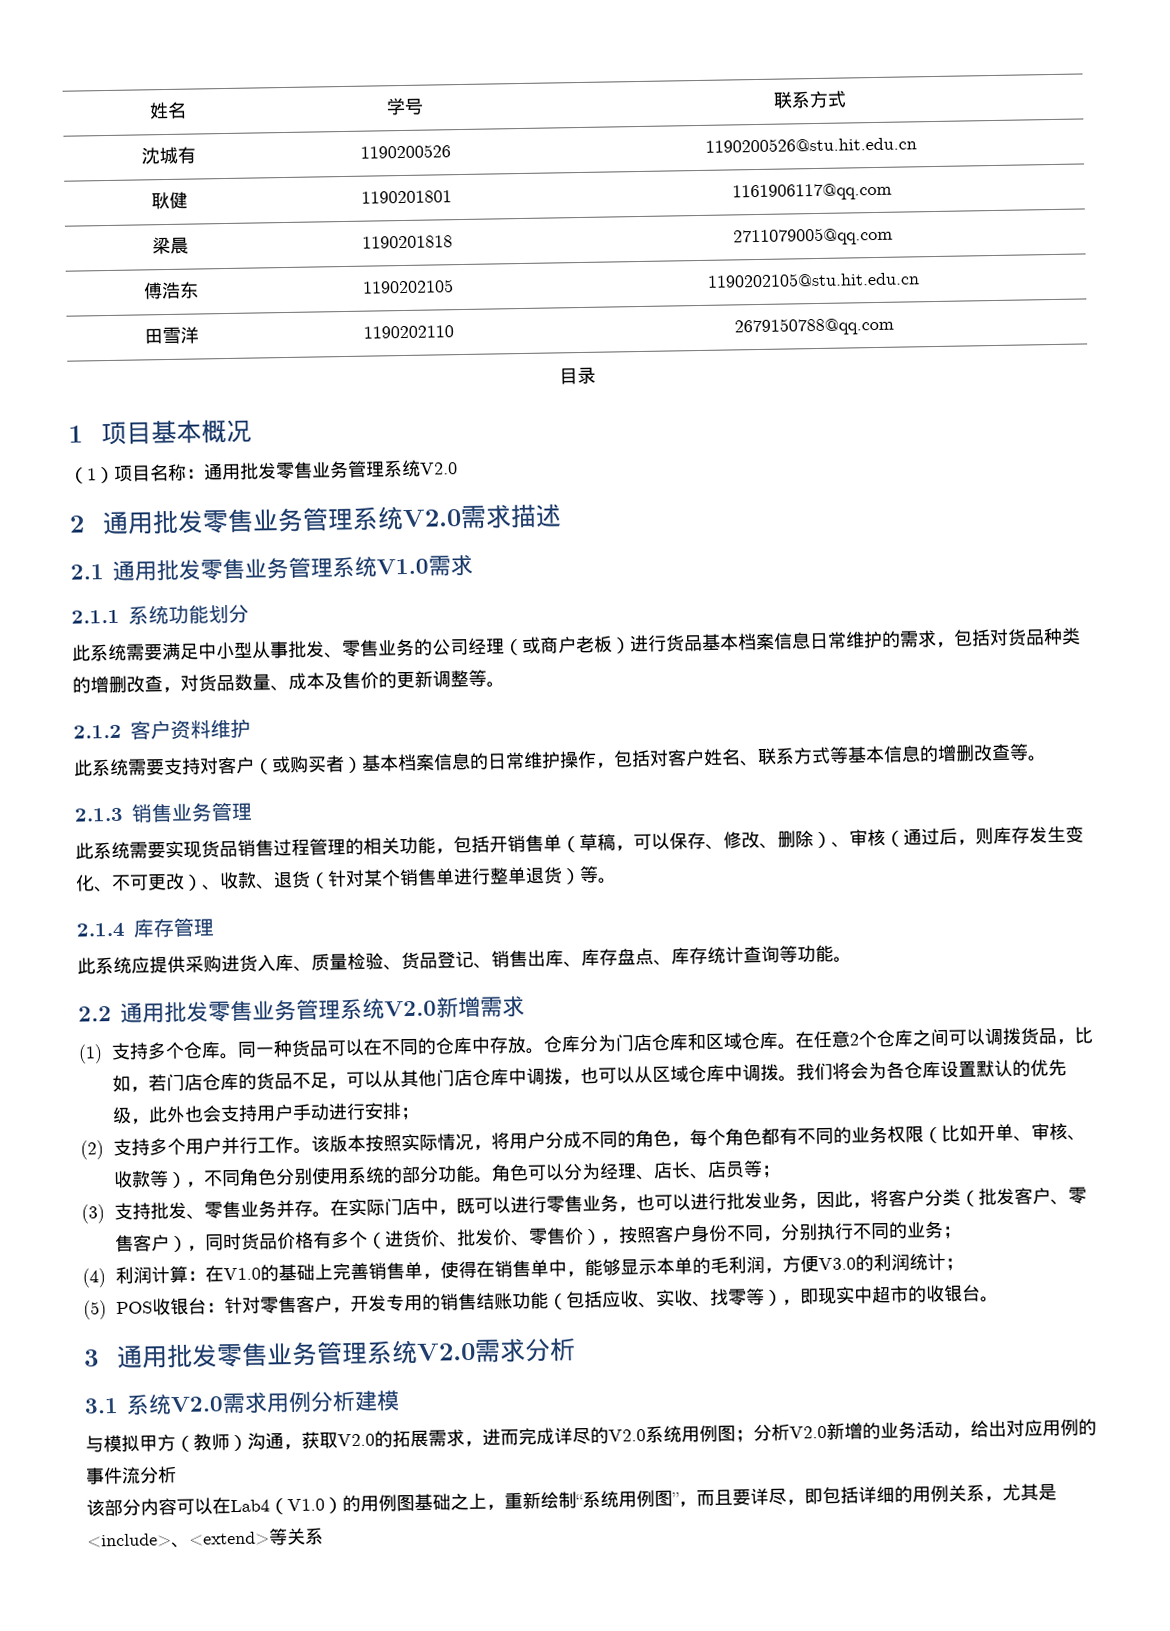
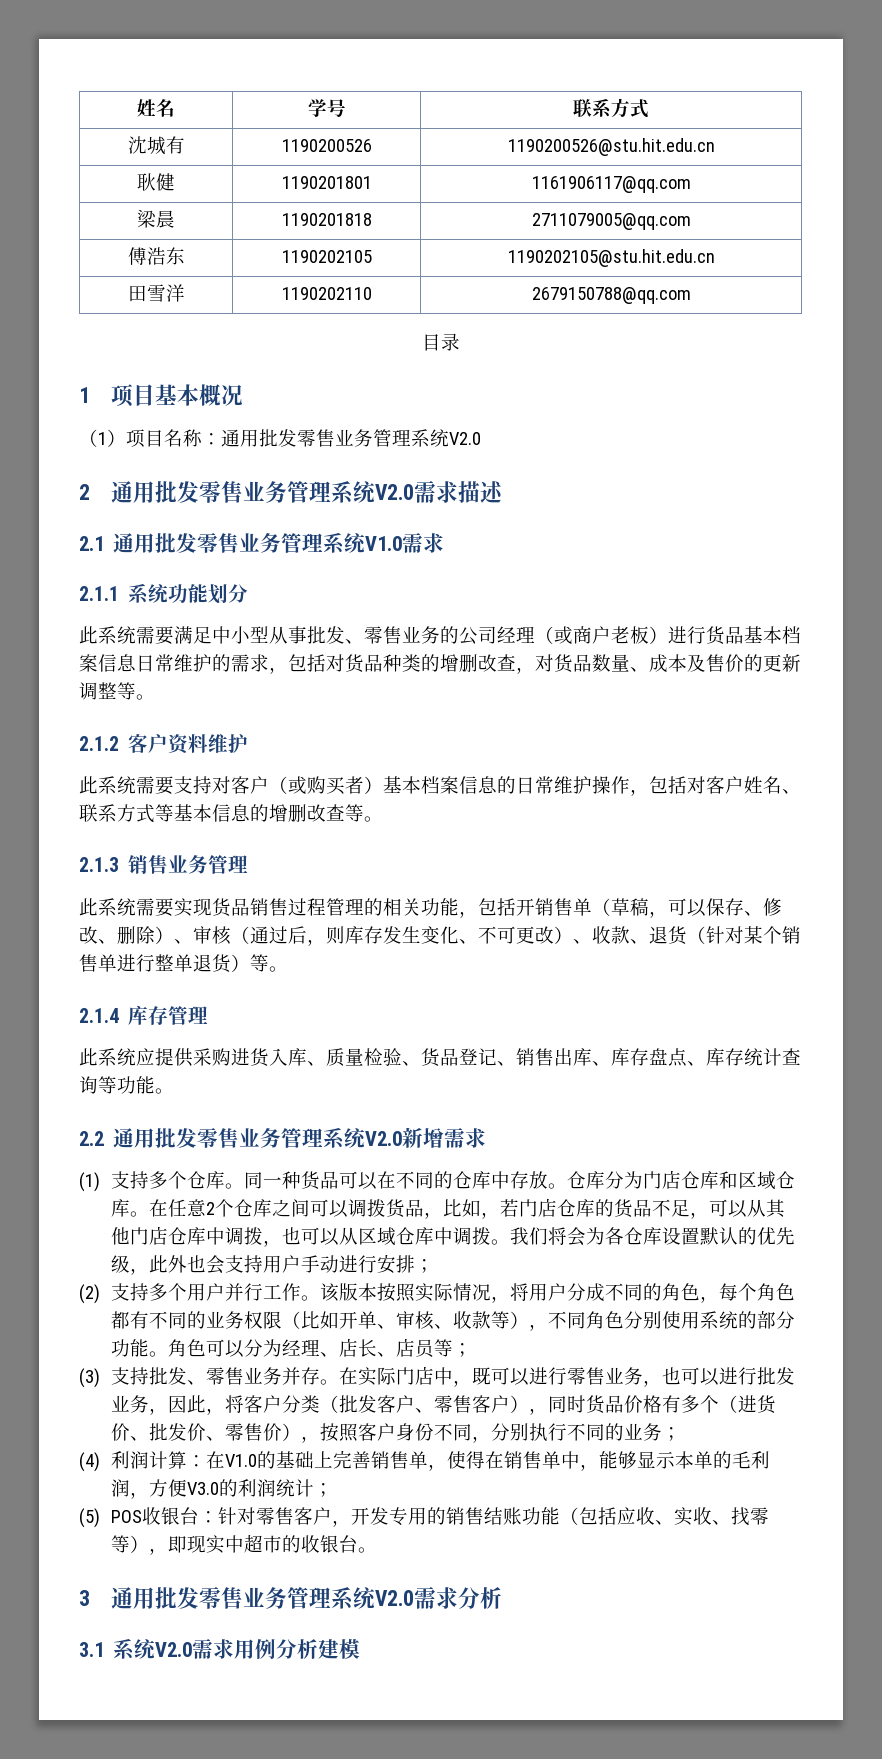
[85,1418,1097,1453] [85,1466,177,1485] [86,1483,1057,1517] [87,1527,324,1549] // 与模拟甲方（教师）沟通，获取V2.0的拓展需求，进而完成详尽的V2.0系统用例图；分析V2.0新增的业务活动，给出对应用例的事件流分析 // 该部分内容可以在Lab4（V1.0）的用例图基础之上，重新绘制“系统用例图”，而且要详尽，即包括详细的用例关系，尤其是<include>、<extend>等关系 -> (361, 1649) none

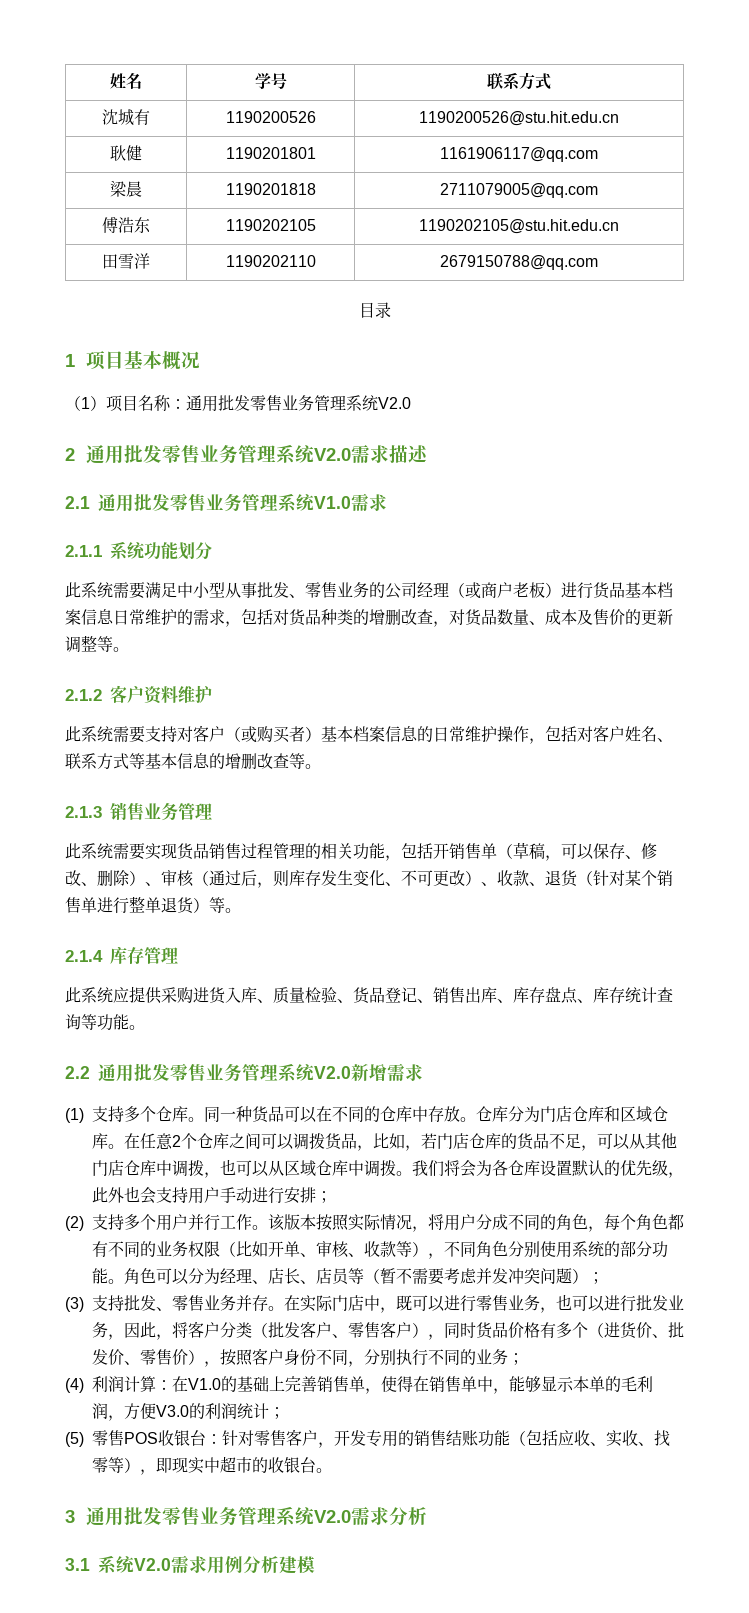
(454, 1348) none -> [364,1268,588,1285] （暂不需要考虑并发冲突问题）
(100, 1518) none -> [92,1430,124,1446] 零售

